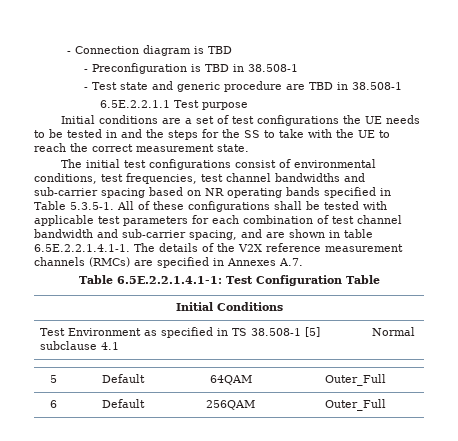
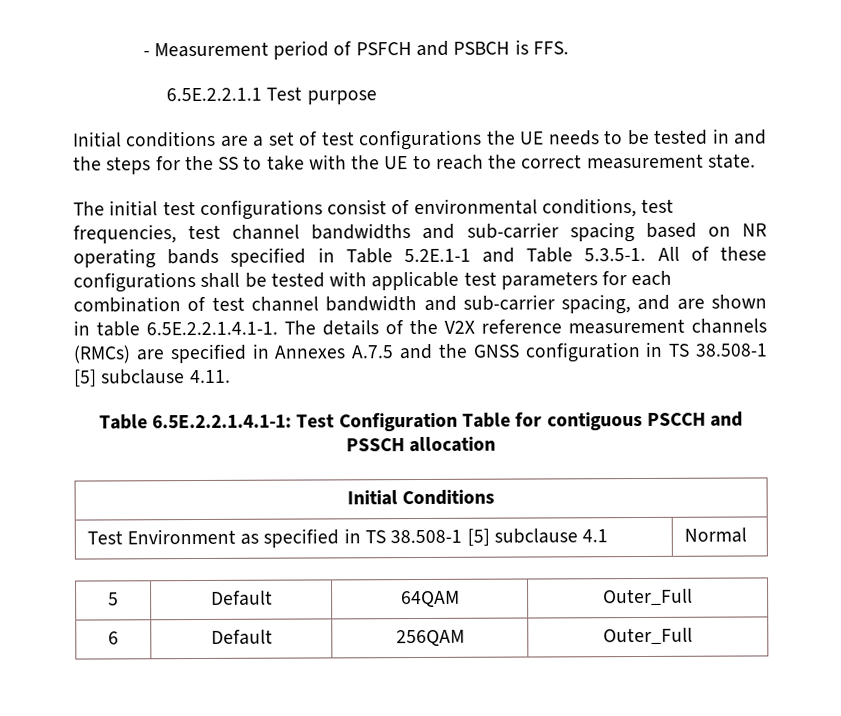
[67,45,233,56] [83,63,298,74] [83,81,402,92] - Connection diagram is TBD // - Preconfiguration is TBD in 38.508-1 // - Test state and generic procedure are TBD in 38.508-1 -> [142,39,569,60] - Measurement period of PSFCH and PSBCH is FFS.
(66, 205) none -> [403,247,574,263] 5.2E.1-1 and Table
[279,258,303,266] A.7. -> [351,341,767,363] [74,369,231,387] A.7.5 and the GNSS configuration in TS 38.508-1 [5] subclause 4.11.
(380, 279) none -> [515,411,744,431] [345,436,497,453] for contiguous PSCCH and PSSCH allocation

